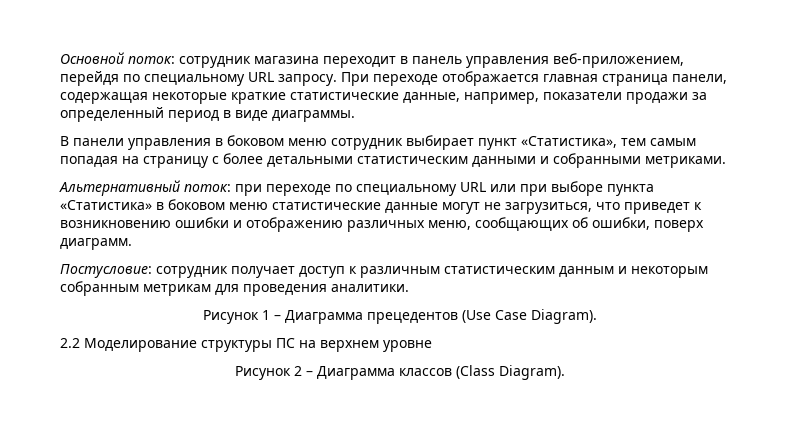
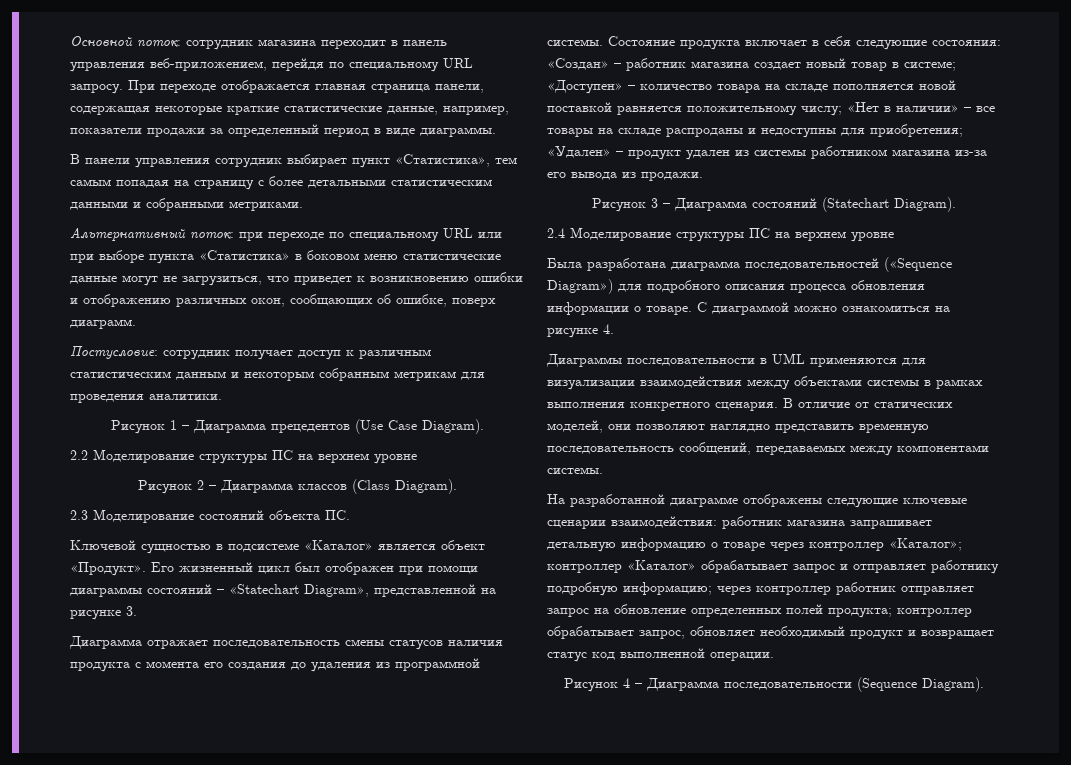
[215,135,327,146] в боковом меню -> (210, 163) none
[428,220,471,230] меню, -> [251,298,285,307] окон,
[592,217,650,230] ошибки, -> [396,294,447,307] ошибке,
(565, 372) none -> [70,509,350,523] [70,540,485,554] [70,562,478,576] [70,584,496,597] [70,606,137,620] [69,636,503,650] [70,658,480,672] [547,36,1001,50] [547,58,956,71] [547,80,956,94] [547,102,995,116] [547,124,963,138] [547,146,987,160] [547,172,703,181] [592,197,956,212] [547,227,894,242] [547,257,952,272] [547,279,925,294] [547,302,950,315] [547,324,614,338] [546,353,926,367] [547,376,983,390] [547,398,953,411] [547,420,929,434] [547,442,989,456] [547,467,603,474] [547,494,967,508] [547,516,932,529] [547,538,962,552] [547,560,999,574] [547,582,974,596] [547,604,972,618] [547,626,994,640] [547,648,774,662] [564,677,984,692] // 2.3 Моделирование состояний объекта ПС. // Ключевой сущностью в подсистеме «Каталог» является объект «Продукт». Его жизненный цикл был отображен при помощи диаграммы состояний – «Statechart Diagram», представленной на рисунке 3. // Диаграмма отражает последовательность смены статусов наличия продукта с момента его создания до удаления из программной системы. Состояние продукта включает в себя следующие состояния: «Создан» – работник магазина создает новый товар в системе; «Доступен» – количество товара на складе пополняется новой поставкой равняется положительному числу; «Нет в наличии» – все товары на складе распроданы и недоступны для приобретения; «Удален» – продукт удален из системы работником магазина из-за его вывода из продажи. // Рисунок 3 – Диаграмма состояний (Statechart Diagram). // 2.4 Моделирование структуры ПС на верхнем уровне // Была разработана диаграмма последовательностей («Sequence Diagram») для подробного описания процесса обновления информации о товаре. С диаграммой можно ознакомиться на рисунке 4. // Диаграммы последовательности в UML применяются для визуализации взаимодействия между объектами системы в рамках выполнения конкретного сценария. В отличие от статических моделей, они позволяют наглядно представить временную последовательность сообщений, передаваемых между компонентами системы. // На разработанной диаграмме отображены следующие ключевые сценарии взаимодействия: работник магазина запрашивает детальную информацию о товаре через контроллер «Каталог»; контроллер «Каталог» обрабатывает запрос и отправляет работнику подробную информацию; через контроллер работник отправляет запрос на обновление определенных полей продукта; контроллер обрабатывает запрос, обновляет необходимый продукт и возвращает статус код выполненной операции. // Рисунок 4 – Диаграмма последовательности (Sequence Diagram).

